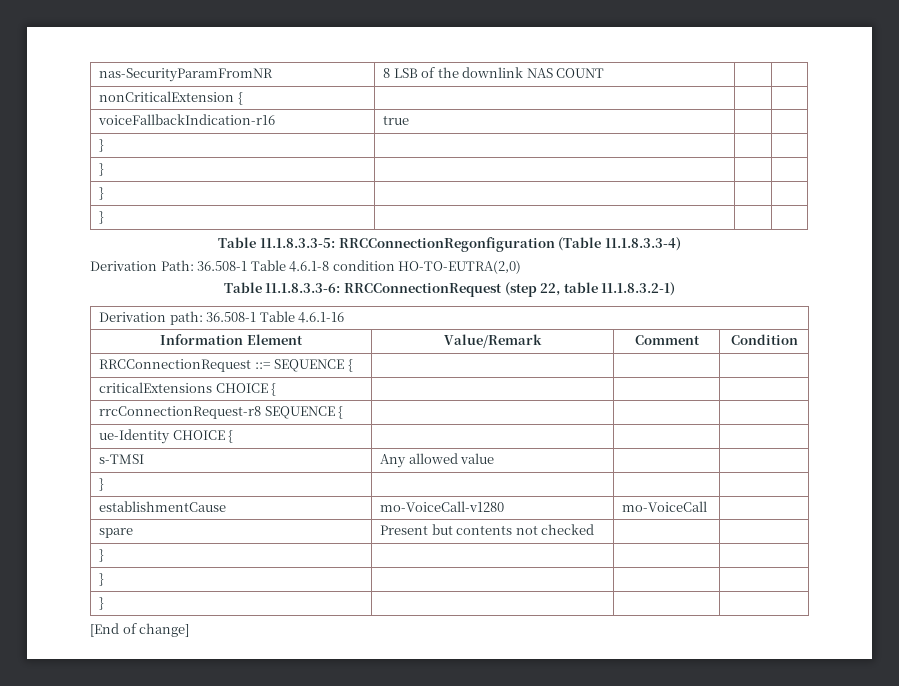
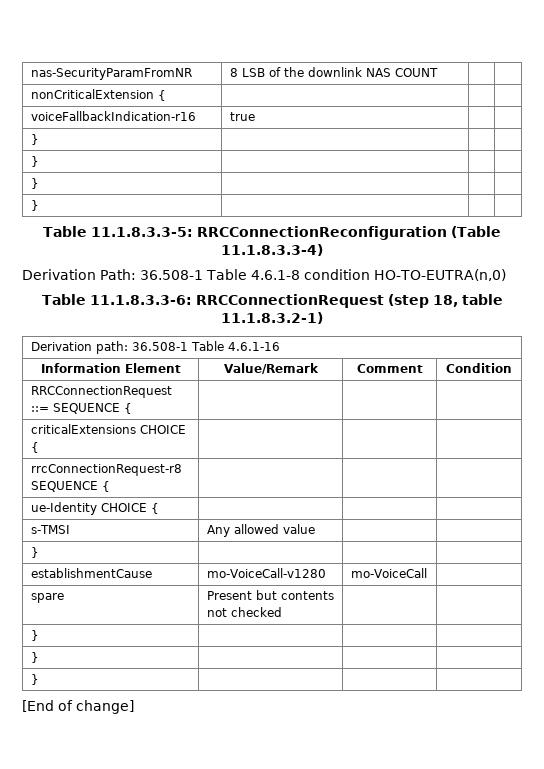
[338,237,555,252] RRCConnectionRegonfiguration -> [197,226,447,240] RRCConnectionReconfiguration
[398,260,522,274] HO-TO-EUTRA(2,0) -> [373,269,506,281] HO-TO-EUTRA(n,0)
[540,283,561,296] 22, -> [432,295,458,307] 18,

